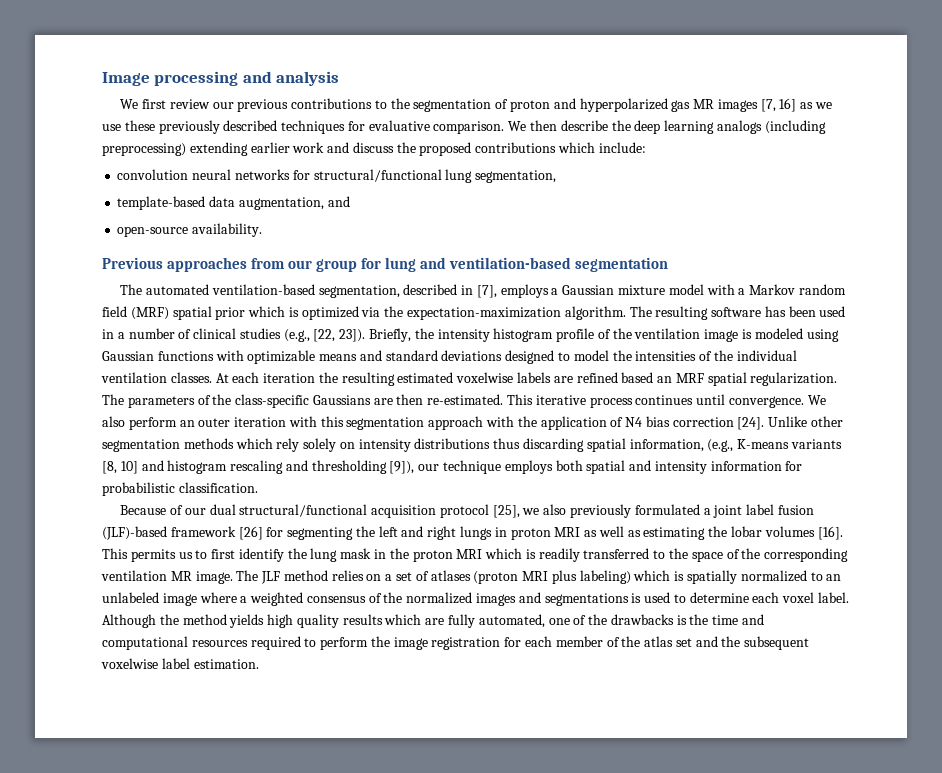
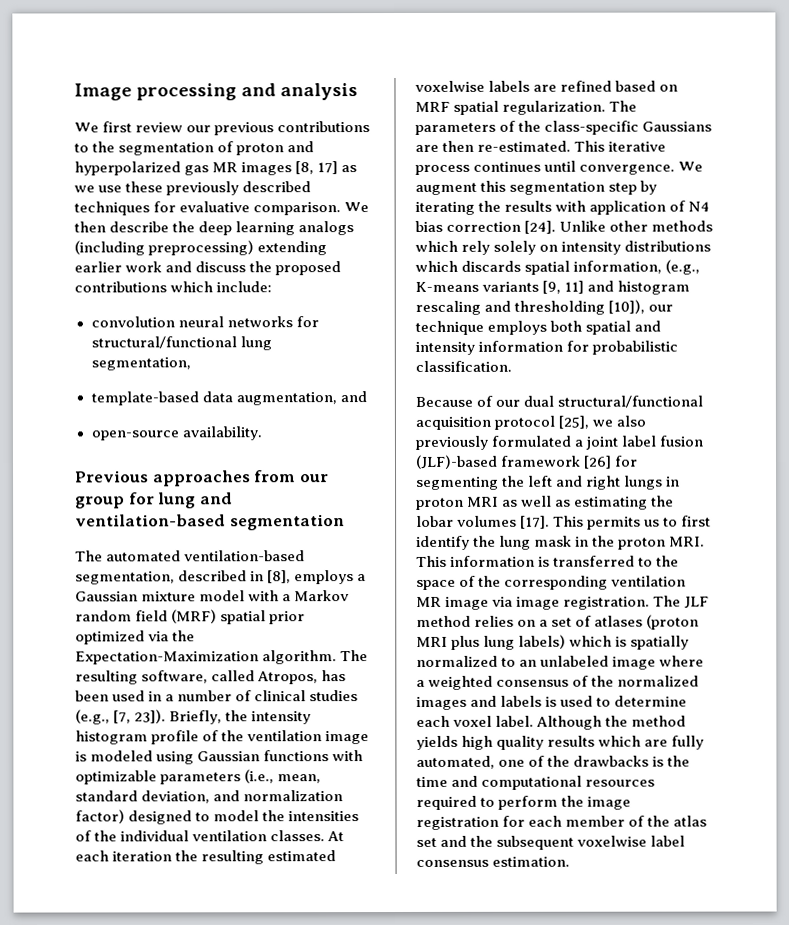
[760,98,797,112] [7, 16] -> [295,161,339,175] [8, 17]
[476,285,497,298] [7], -> [267,570,292,584] [8],
[248,306,299,317] which is -> (306, 618) none
[407,307,562,320] expectation-maximization -> [75,651,259,665] Expectation-Maximization
[711,307,762,317] software -> [141,670,319,685] software, called Atropos,
[313,329,336,342] [22, -> [113,710,132,724] [7,
[319,350,503,361] means and standard deviations -> [160,769,322,785] [75,790,344,804] [75,809,125,824] parameters (i.e., mean, standard deviation, and normalization factor)
[657,376,673,383] an -> [659,84,679,92] on
[102,416,537,430] also perform an outer iteration with this segmentation approach with the -> [415,180,658,195] [415,200,587,215] augment this segmentation step by iterating the results with
[102,439,180,452] segmentation -> (649, 226) none
[493,438,585,452] thus discarding -> [415,260,522,272] which discards
[102,461,138,474] [8, 10] -> [542,280,585,294] [9, 11]
[389,461,415,474] [9]), -> [608,299,646,314] [10]),
[817,526,843,540] [16]. -> [520,515,551,529] [17].
[456,548,580,562] MRI which is readily -> [669,536,706,547] [416,555,551,567] MRI. This information is
[195,571,233,584] image. -> [445,596,651,610] image via image registration.
[579,570,631,584] labeling) -> [483,634,567,650] lung labels)
[544,593,629,606] segmentations -> [500,695,543,707] labels
(190, 663) none -> [416,859,489,867] consensus

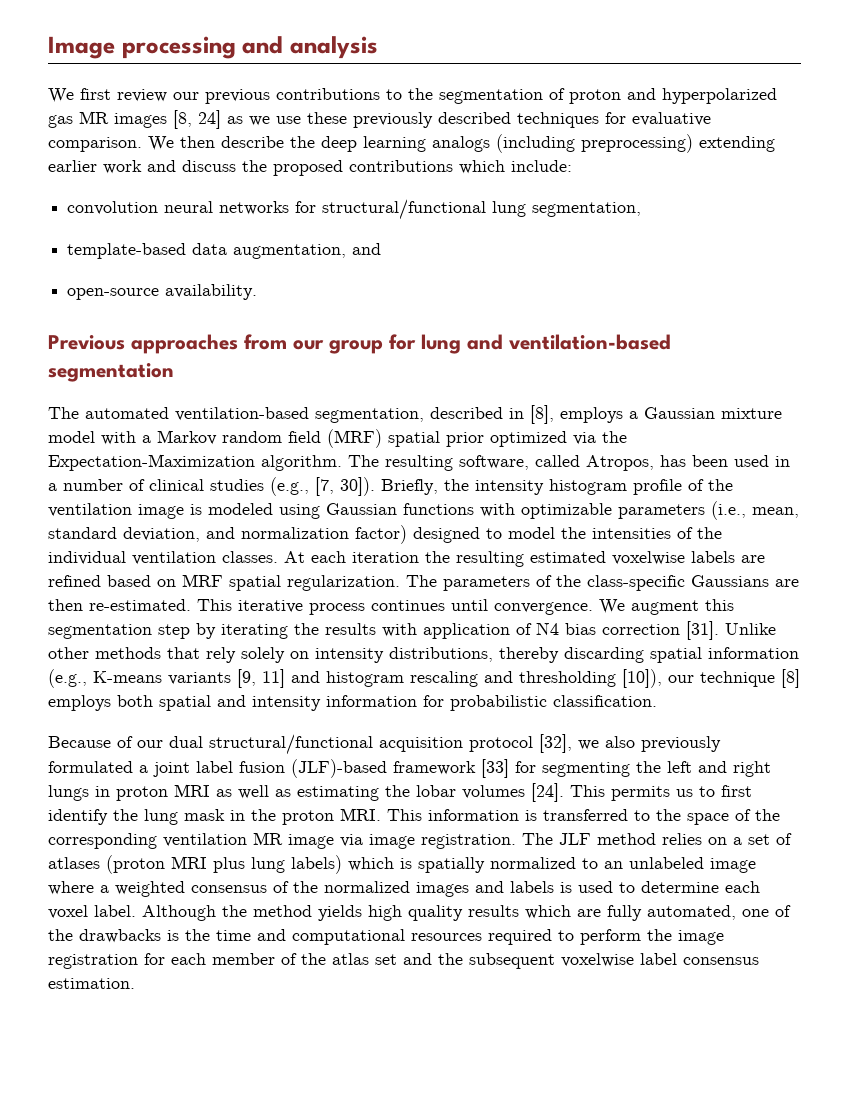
[317,161,339,175] 17] -> [198,110,221,129] 24]
[134,709,167,724] 23]). -> [340,477,375,496] 30]).
[524,220,557,234] [24]. -> [686,621,719,640] [31].
[415,240,458,252] which -> [167,647,200,659] that
[624,240,712,252] [415,260,663,275] distributions which discards spatial information, -> [389,647,799,663] distributions, thereby discarding spatial information
(484, 327) none -> [781,669,800,688] [8]
[558,415,590,429] [25], -> [539,734,572,753] [32],
[583,455,613,469] [26] -> [481,759,509,778] [33]
[520,515,551,529] [17]. -> [531,783,564,802] [24].

